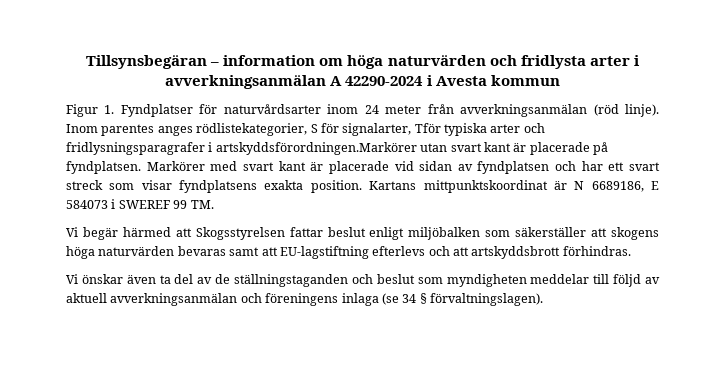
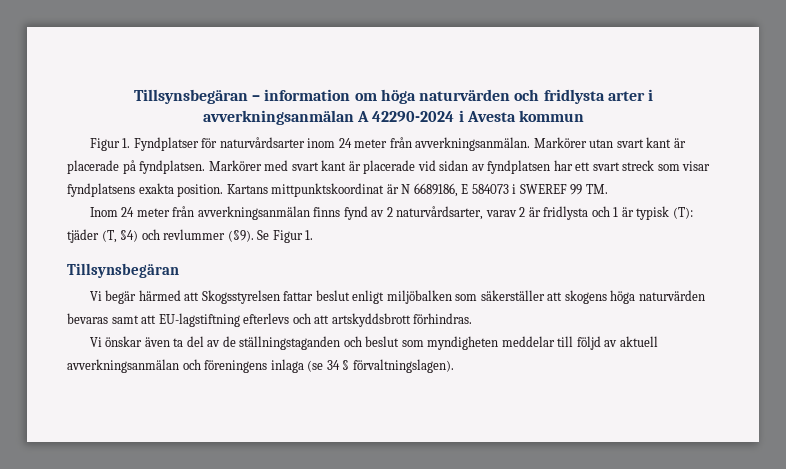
[460,104,659,117] [66,123,545,136] [66,142,417,155] avverkningsanmälan (röd linje). Inom parentes anges rödlistekategorier, S för signalarter, Tför typiska arter och fridlysningsparagrafer i artskyddsförordningen.Markörer -> [415,137,587,151] avverkningsanmälan. Markörer
[555,161,577,171] och -> (551, 167) none
(214, 204) none -> [89,206,693,220] [67,229,314,243] [67,263,179,278] // Inom 24 meter från avverkningsanmälan finns fynd av 2 naturvårdsarter, varav 2 är fridlysta och 1 är typisk (T): tjäder (T, §4) och revlummer (§9). Se Figur 1. // Tillsynsbegäran

